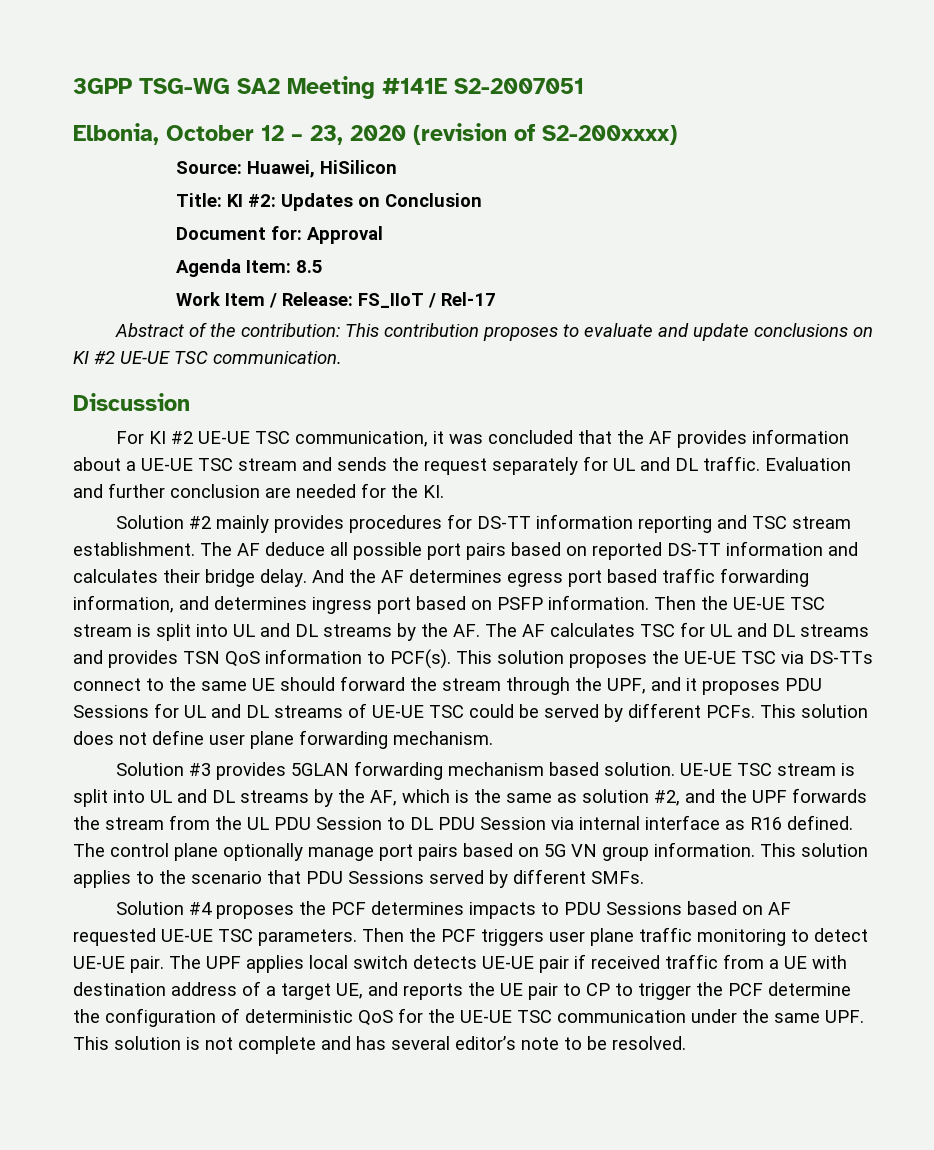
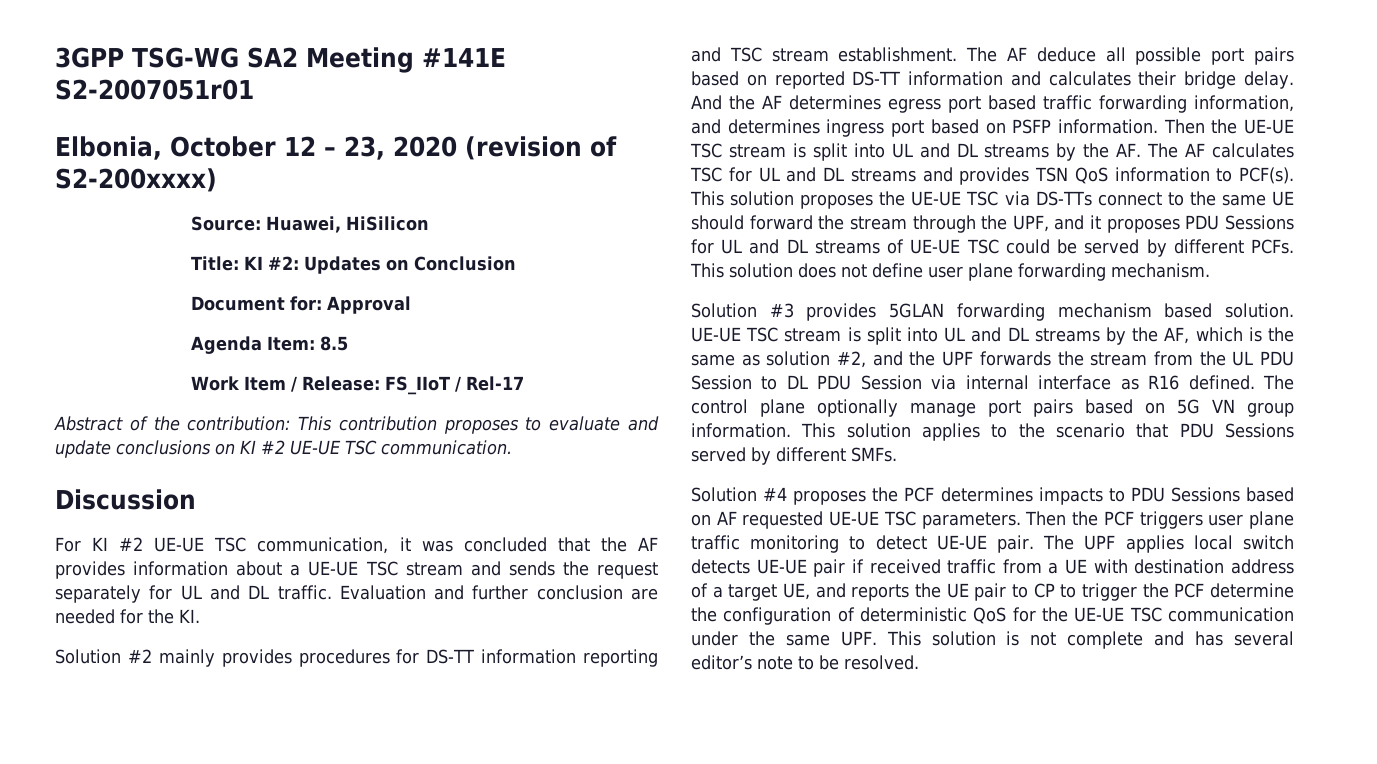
[454,78,584,94] S2-2007051 -> [55,79,254,100] S2-2007051r01

